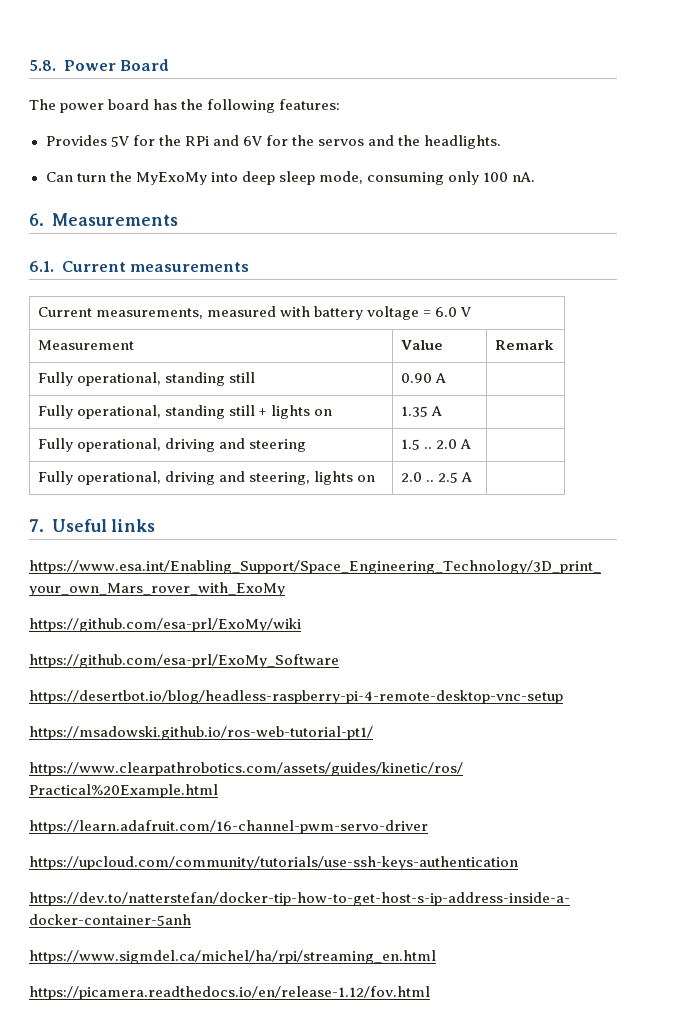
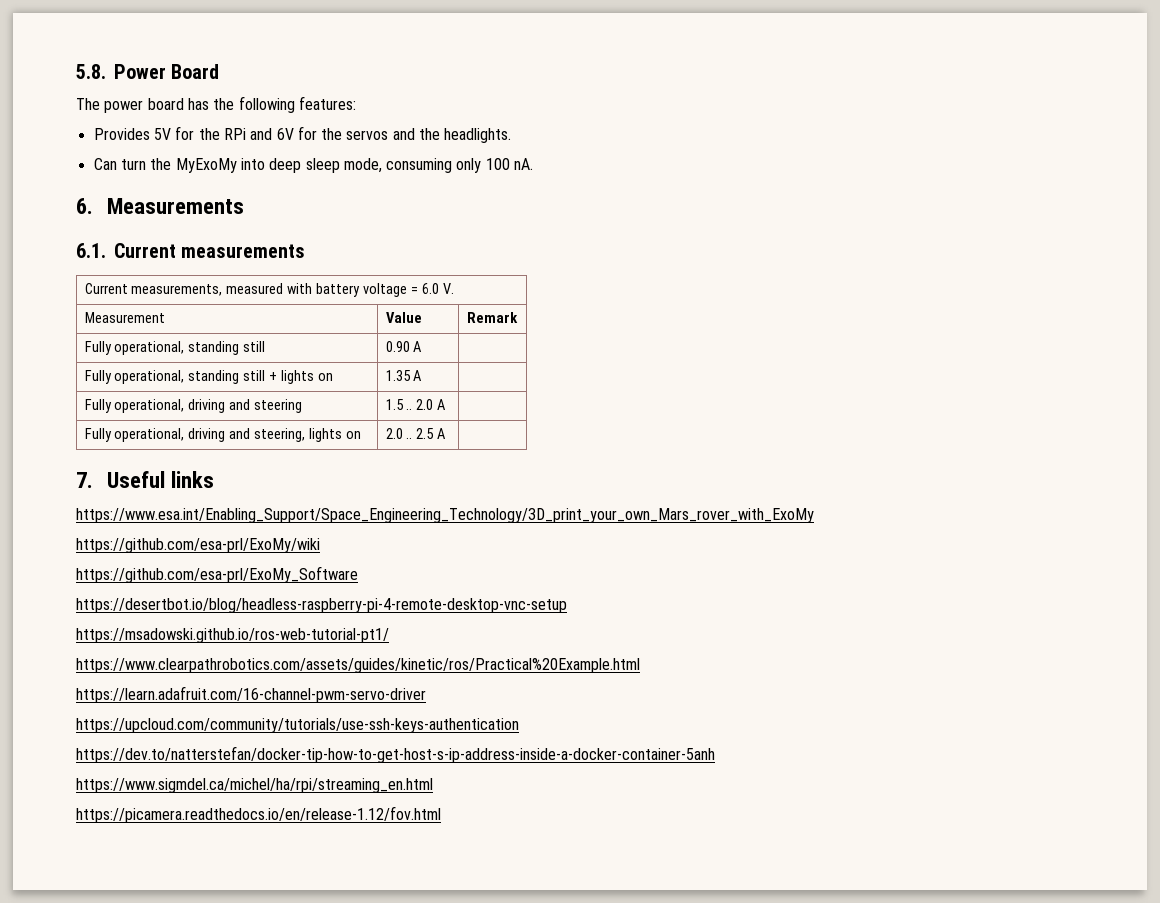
[460,307,472,317] V -> [442,283,454,294] V.

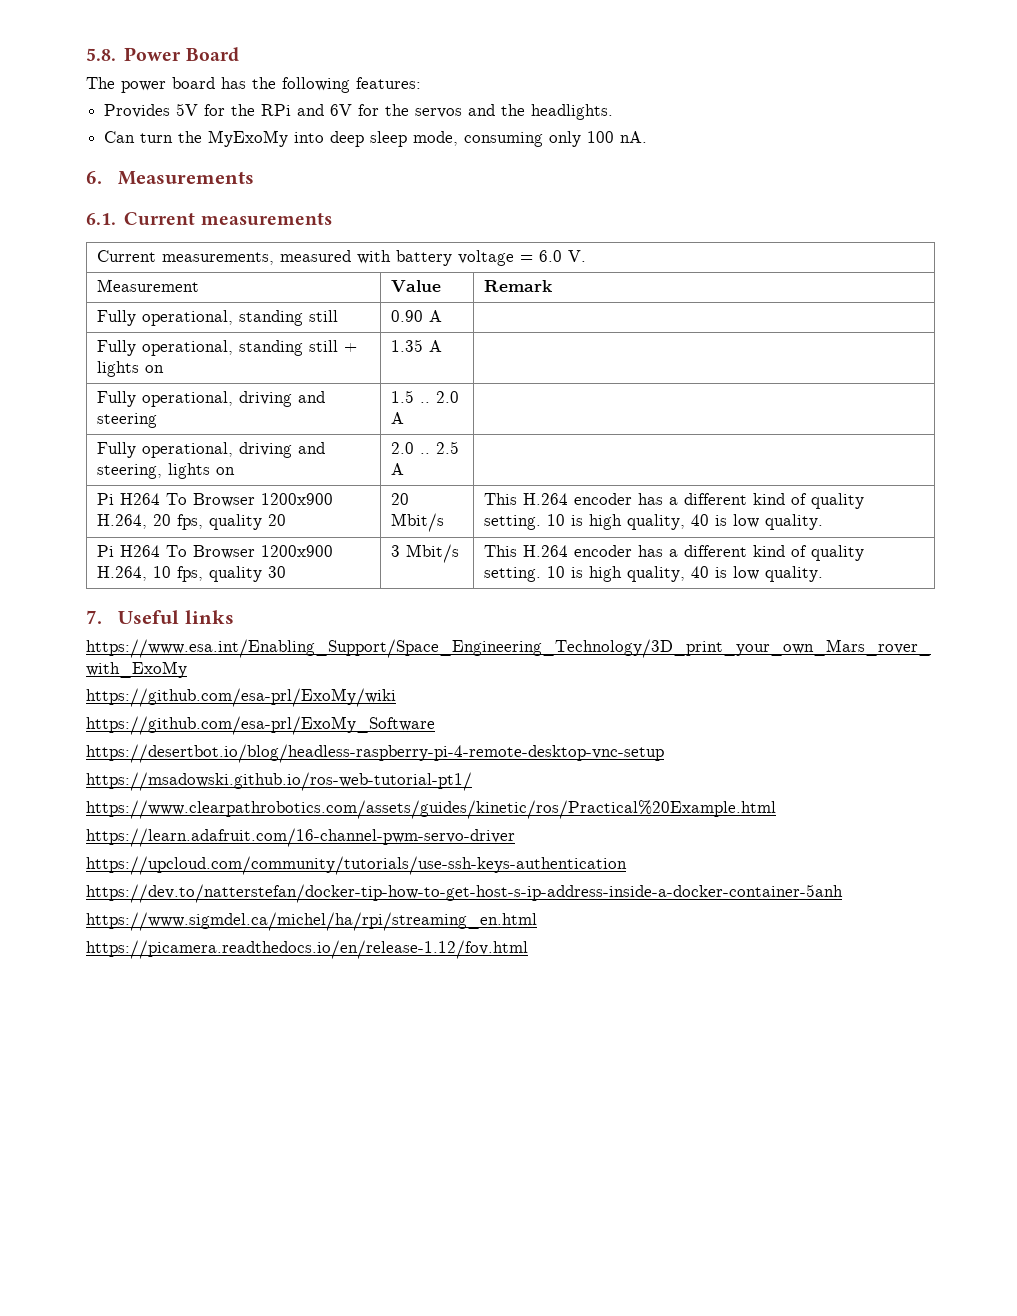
(447, 433) none -> [96,493,333,507] [96,514,286,530] [390,493,409,505] [390,513,444,532] [483,493,864,509] [483,514,823,530] [96,545,333,559] [96,566,286,582] [390,544,459,563] [483,545,864,561] [483,566,823,582] // Pi H264 To Browser 1200x900 H.264, 20 fps, quality 20 | 20 Mbit/s | This H.264 encoder has a different kind of quality setting. 10 is high quality, 40 is low quality. // Pi H264 To Browser 1200x900 H.264, 10 fps, quality 30 | 3 Mbit/s | This H.264 encoder has a different kind of quality setting. 10 is high quality, 40 is low quality.

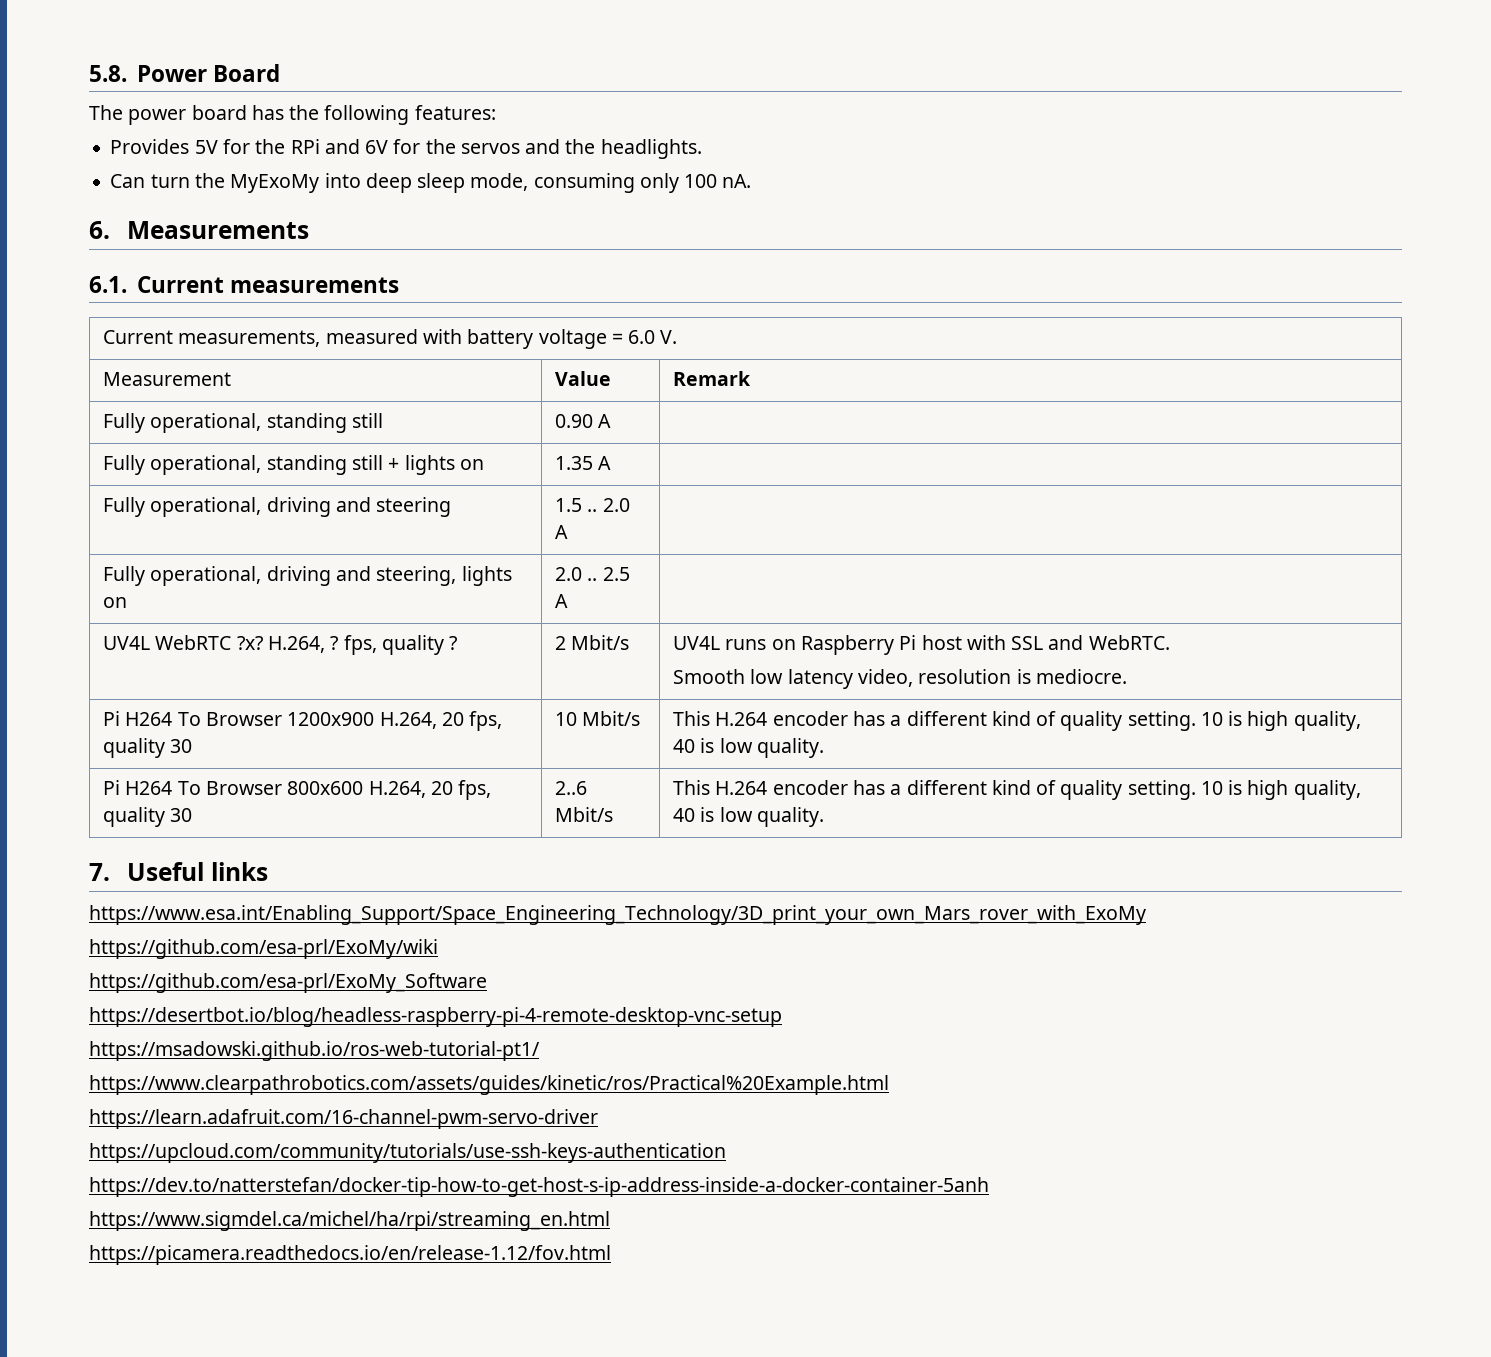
(404, 469) none -> [103,635,458,655] [555,635,630,650] [673,635,1170,655] [673,669,1127,689] // UV4L WebRTC ?x? H.264, ? fps, quality ? | 2 Mbit/s | UV4L runs on Raspberry Pi host with SSL and WebRTC. // Smooth low latency video, resolution is mediocre.
[267,514,286,526] [390,493,409,505] 20 | 20 -> [170,739,193,753] [555,712,578,726] 30 | 10
[260,545,333,557] [96,566,286,582] [390,545,400,557] 1200x900 H.264, 10 fps, quality 30 | 3 -> [287,780,492,800] [103,807,193,827] [555,781,588,795] 800x600 H.264, 20 fps, quality 30 | 2..6

